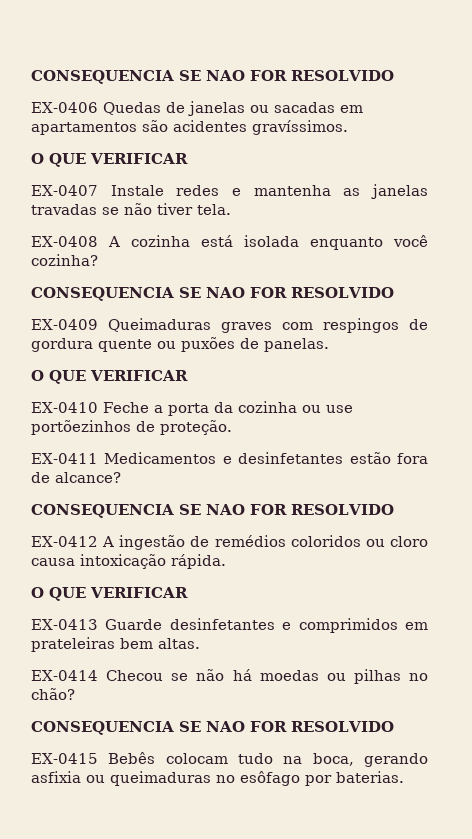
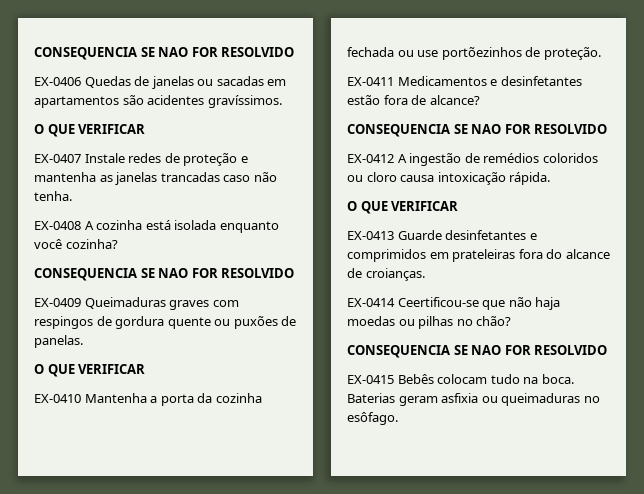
(220, 190) none -> [164,153,238,166] de proteção
[31,203,231,215] travadas se não tiver tela. -> [160,172,277,182] [34,191,72,201] trancadas caso não tenha.
[103,402,149,413] Feche -> [84,393,147,403] Mantenha
(297, 407) none -> [347,47,394,57] fechada
[120,638,200,649] [31,669,252,681] bem altas. // EX-0414 Checou se não há -> [518,249,610,259] [347,268,425,281] [347,297,561,310] fora do alcance de croianças. // EX-0414 Ceertificou-se que não haja
[312,753,428,767] boca, gerando -> [541,374,574,384] [347,393,438,406] boca. Baterias geram
[240,771,404,786] esôfago por baterias. -> [347,412,398,425] esôfago.

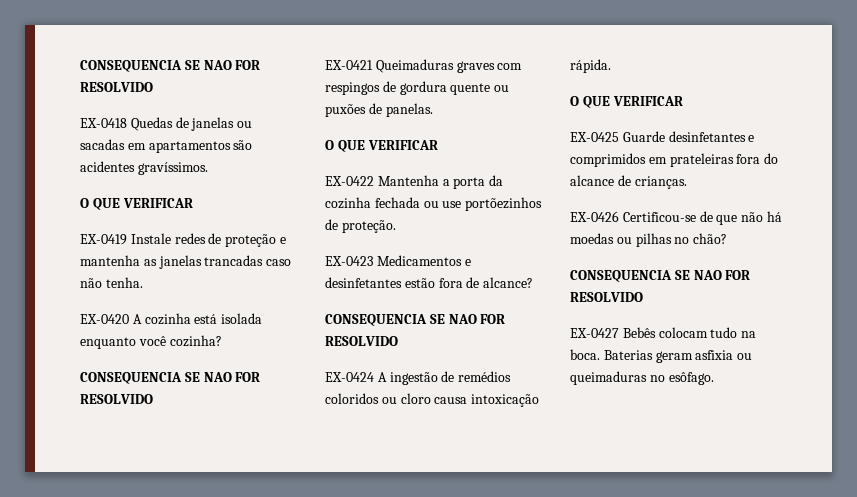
[34,47,295,60] [34,77,81,86] CONSEQUENCIA SE NAO FOR RESOLVIDO // EX-0406 -> [80,60,261,72] [80,82,153,92] [80,118,127,128] CONSEQUENCIA SE NAO FOR RESOLVIDO // EX-0418
[34,154,81,163] EX-0407 -> [80,234,127,245] EX-0419
[34,221,81,230] EX-0408 -> [80,314,129,324] EX-0420
[34,298,81,307] EX-0409 -> [325,60,373,70] EX-0421
[34,394,81,403] EX-0410 -> [325,176,374,186] EX-0422
[347,77,394,86] EX-0411 -> [325,256,373,266] EX-0423
[347,154,394,163] EX-0412 -> [325,372,374,382] EX-0424
[347,231,394,240] EX-0413 -> [570,132,619,142] EX-0425
[365,268,425,281] [347,297,479,307] croianças. // EX-0414 Ceertificou-se -> [634,176,687,189] [570,211,713,222] crianças. // EX-0426 Certificou-se de
[535,297,561,310] haja -> [766,211,782,222] há
[347,375,394,384] EX-0415 -> [570,328,619,338] EX-0427

